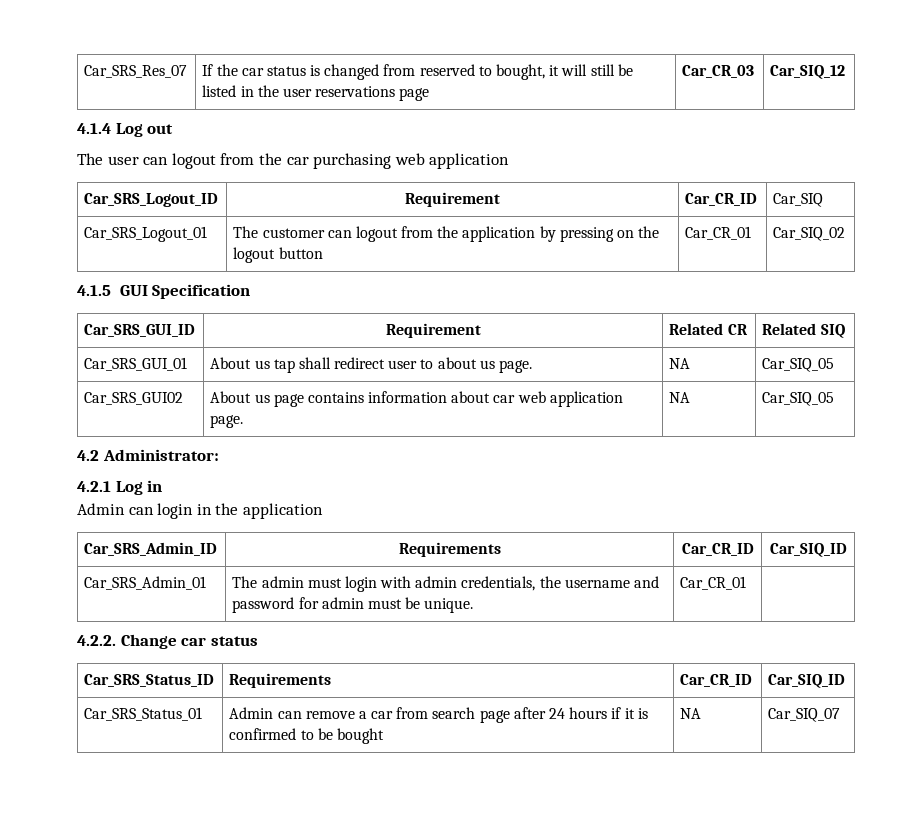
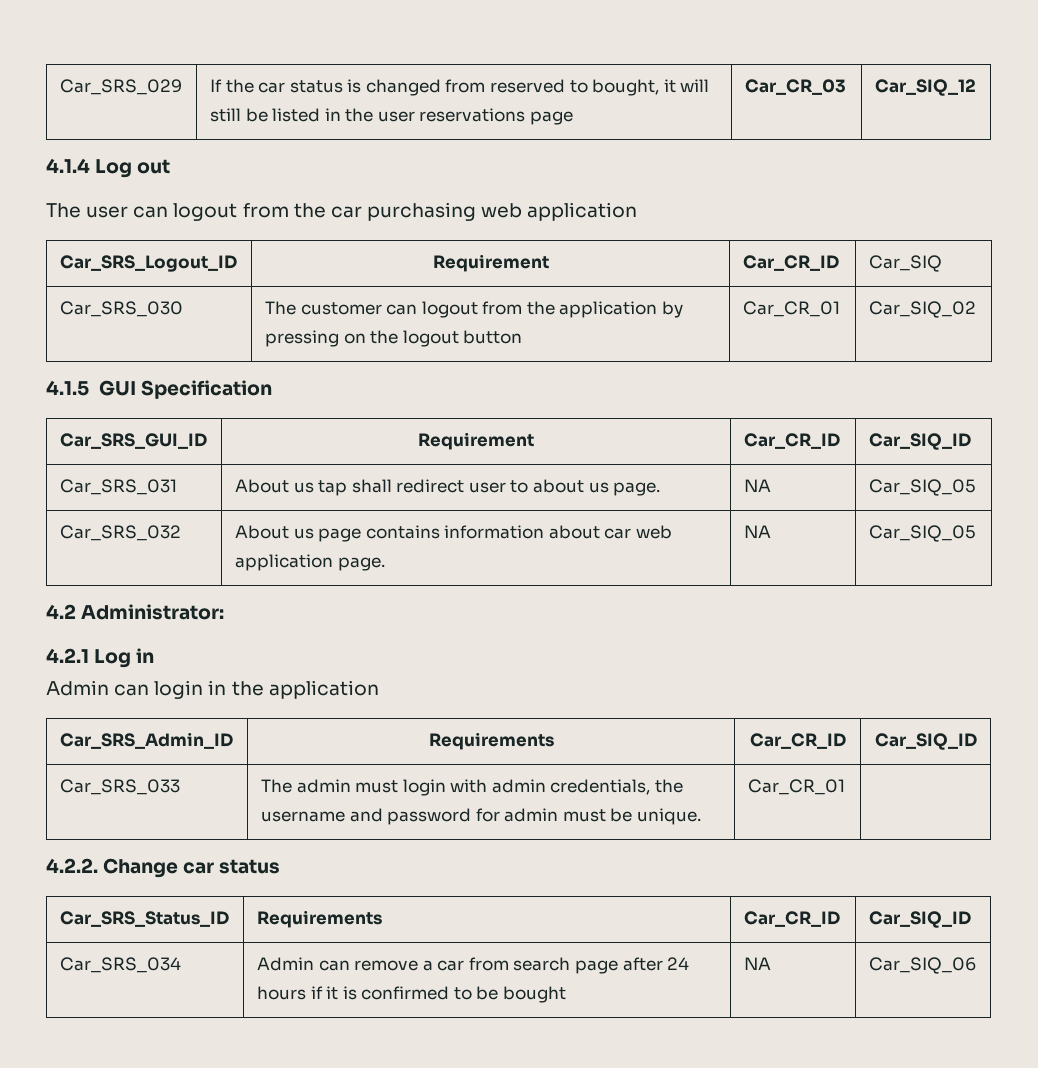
[84,65,188,78] Car_SRS_Res_07 -> [59,79,182,95] Car_SRS_029
[84,226,208,242] Car_SRS_Logout_01 -> [59,301,183,317] Car_SRS_030
[669,323,748,335] [762,323,845,338] [84,357,188,371] Related CR | Related SIQ // Car_SRS_GUI_01 -> [743,433,840,449] [868,433,971,450] [59,479,177,495] Car_CR_ID | Car_SIQ_ID // Car_SRS_031
[84,392,184,405] Car_SRS_GUI02 -> [59,525,181,541] Car_SRS_032
[84,576,207,590] Car_SRS_Admin_01 -> [59,779,180,795] Car_SRS_033
[84,707,203,721] Car_SRS_Status_01 -> [59,957,181,973] Car_SRS_034
[768,708,841,722] Car_SIQ_07 -> [868,957,976,974] Car_SIQ_06

